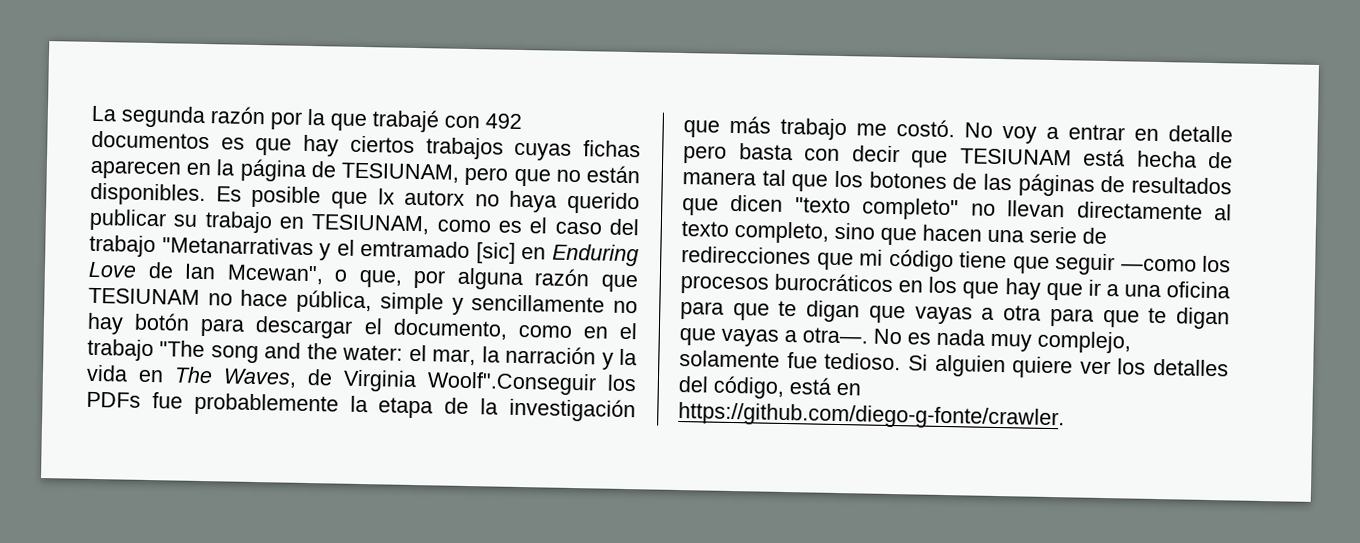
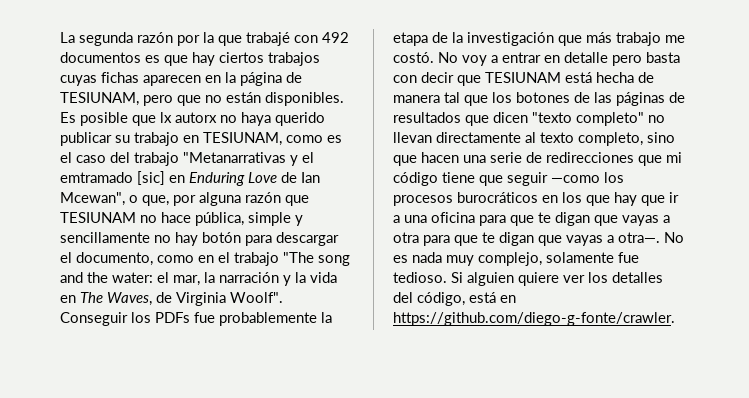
[427,371,597,396] Woolf".Conseguir -> [230,292,283,303] [60,312,128,326] Woolf". Conseguir

